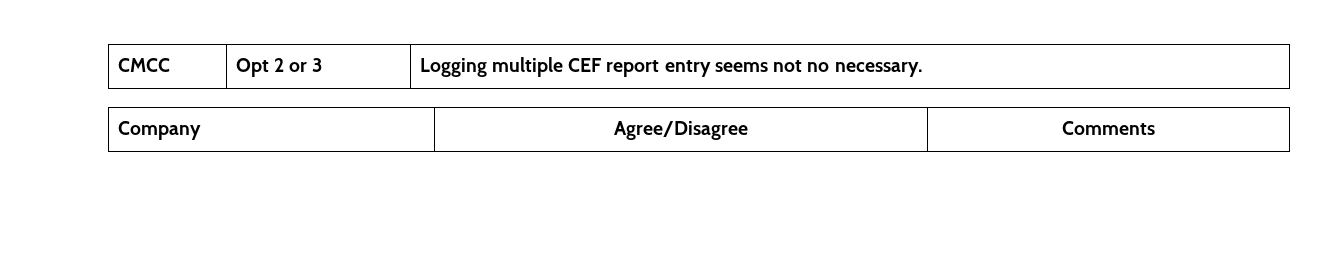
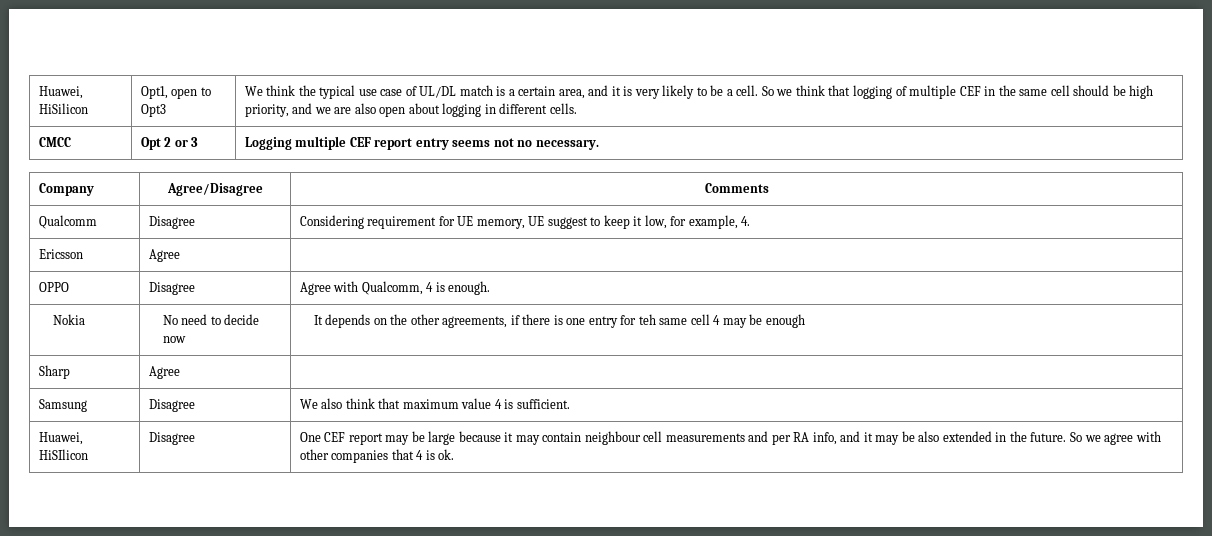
(117, 65) none -> [38,86,83,99] [38,103,88,114] [140,86,211,99] [140,104,166,117] [244,85,1154,99] [244,103,577,117] Huawei, HiSilicon | Opt1, open to Opt3 | We think the typical use case of UL/DL match is a certain area, and it is very likely to be a cell. So we think that logging of multiple CEF in the same cell should be high priority, and we are also open about logging in different cells. //
(1155, 128) none -> [38,215,97,229] [148,216,195,229] [299,215,751,229] [38,249,83,259] [148,249,180,262] [38,282,69,292] [148,282,195,295] [299,281,491,295] [52,314,85,325] [162,314,260,325] [162,336,186,343] [313,314,805,328] [38,365,70,379] [148,366,180,379] [38,399,87,412] [148,399,195,412] [299,398,570,409] [38,432,83,445] [38,449,88,460] [148,432,195,445] [299,431,1161,445] [299,449,455,463] // Qualcomm | Disagree | Considering requirement for UE memory, UE suggest to keep it low, for example, 4. // Ericsson | Agree | // OPPO | Disagree | Agree with Qualcomm, 4 is enough. // Nokia | No need to decide now | It depends on the other agreements, if there is one entry for teh same cell 4 may be enough // Sharp | Agree | // Samsung | Disagree | We also think that maximum value 4 is sufficient. // Huawei, HiSIlicon | Disagree | One CEF report may be large because it may contain neighbour cell measurements and per RA info, and it may be also extended in the future. So we agree with other companies that 4 is ok.

